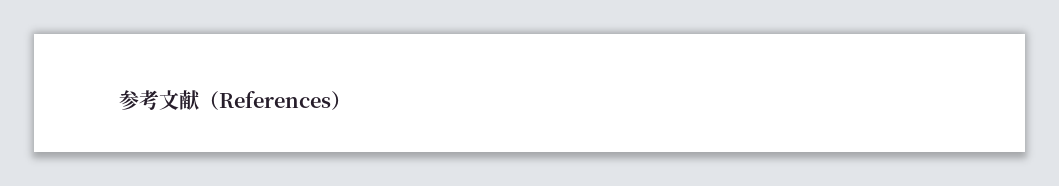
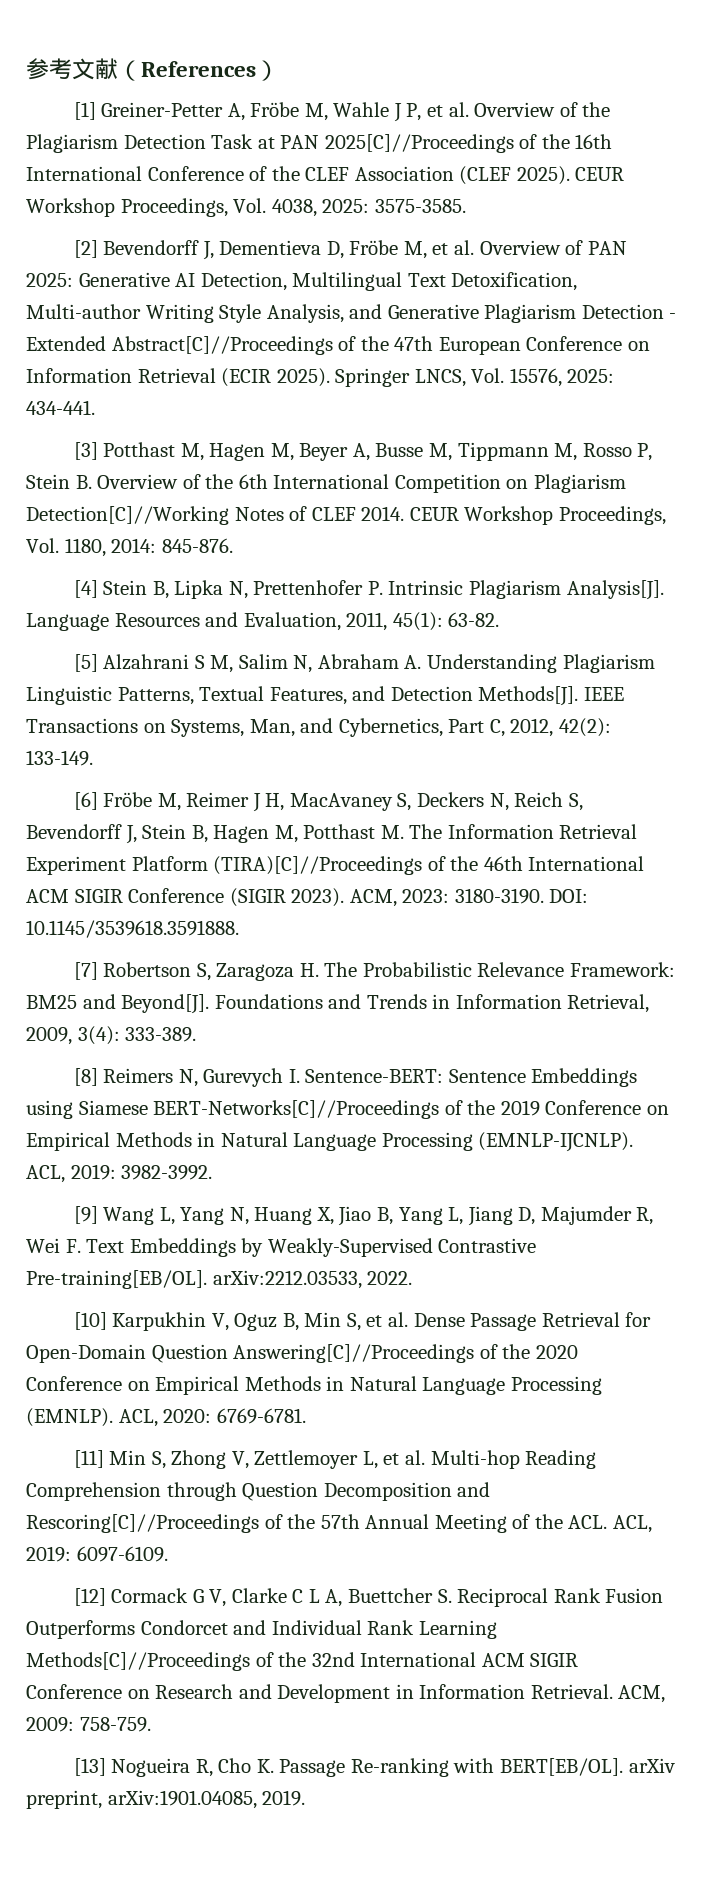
(351, 100) none -> [73,102,611,122] [26,134,613,153] [26,166,625,185] [26,198,466,217] [73,240,627,260] [26,272,578,291] [26,304,677,323] [26,336,650,355] [26,368,615,387] [26,400,95,415] [73,442,653,461] [26,474,626,493] [26,506,666,525] [26,538,233,557] [73,580,664,600] [26,612,500,631] [73,654,655,673] [26,686,624,706] [26,718,611,737] [26,750,93,766] [73,792,583,812] [26,824,638,844] [26,856,645,875] [26,888,589,907] [26,920,239,938] [73,962,675,981] [26,994,650,1014] [26,1026,197,1045] [73,1068,638,1087] [26,1100,669,1119] [26,1132,634,1152] [26,1164,213,1183] [73,1206,654,1226] [26,1238,537,1257] [26,1270,413,1289] [73,1312,652,1331] [26,1344,578,1363] [26,1376,602,1395] [26,1408,306,1427] [73,1450,597,1469] [26,1482,491,1501] [26,1514,652,1533] [26,1546,168,1562] [73,1588,664,1607] [26,1620,497,1639] [26,1652,579,1671] [26,1684,666,1703] [26,1717,151,1732] [73,1758,675,1777] [26,1790,306,1809] // [1] Greiner-Petter A, Fröbe M, Wahle J P, et al. Overview of the Plagiarism Detection Task at PAN 2025[C]//Proceedings of the 16th International Conference of the CLEF Association (CLEF 2025). CEUR Workshop Proceedings, Vol. 4038, 2025: 3575-3585. // [2] Bevendorff J, Dementieva D, Fröbe M, et al. Overview of PAN 2025: Generative AI Detection, Multilingual Text Detoxification, Multi-author Writing Style Analysis, and Generative Plagiarism Detection - Extended Abstract[C]//Proceedings of the 47th European Conference on Information Retrieval (ECIR 2025). Springer LNCS, Vol. 15576, 2025: 434-441. // [3] Potthast M, Hagen M, Beyer A, Busse M, Tippmann M, Rosso P, Stein B. Overview of the 6th International Competition on Plagiarism Detection[C]//Working Notes of CLEF 2014. CEUR Workshop Proceedings, Vol. 1180, 2014: 845-876. // [4] Stein B, Lipka N, Prettenhofer P. Intrinsic Plagiarism Analysis[J]. Language Resources and Evaluation, 2011, 45(1): 63-82. // [5] Alzahrani S M, Salim N, Abraham A. Understanding Plagiarism Linguistic Patterns, Textual Features, and Detection Methods[J]. IEEE Transactions on Systems, Man, and Cybernetics, Part C, 2012, 42(2): 133-149. // [6] Fröbe M, Reimer J H, MacAvaney S, Deckers N, Reich S, Bevendorff J, Stein B, Hagen M, Potthast M. The Information Retrieval Experiment Platform (TIRA)[C]//Proceedings of the 46th International ACM SIGIR Conference (SIGIR 2023). ACM, 2023: 3180-3190. DOI: 10.1145/3539618.3591888. // [7] Robertson S, Zaragoza H. The Probabilistic Relevance Framework: BM25 and Beyond[J]. Foundations and Trends in Information Retrieval, 2009, 3(4): 333-389. // [8] Reimers N, Gurevych I. Sentence-BERT: Sentence Embeddings using Siamese BERT-Networks[C]//Proceedings of the 2019 Conference on Empirical Methods in Natural Language Processing (EMNLP-IJCNLP). ACL, 2019: 3982-3992. // [9] Wang L, Yang N, Huang X, Jiao B, Yang L, Jiang D, Majumder R, Wei F. Text Embeddings by Weakly-Supervised Contrastive Pre-training[EB/OL]. arXiv:2212.03533, 2022. // [10] Karpukhin V, Oguz B, Min S, et al. Dense Passage Retrieval for Open-Domain Question Answering[C]//Proceedings of the 2020 Conference on Empirical Methods in Natural Language Processing (EMNLP). ACL, 2020: 6769-6781. // [11] Min S, Zhong V, Zettlemoyer L, et al. Multi-hop Reading Comprehension through Question Decomposition and Rescoring[C]//Proceedings of the 57th Annual Meeting of the ACL. ACL, 2019: 6097-6109. // [12] Cormack G V, Clarke C L A, Buettcher S. Reciprocal Rank Fusion Outperforms Condorcet and Individual Rank Learning Methods[C]//Proceedings of the 32nd International ACM SIGIR Conference on Research and Development in Information Retrieval. ACM, 2009: 758-759. // [13] Nogueira R, Cho K. Passage Re-ranking with BERT[EB/OL]. arXiv preprint, arXiv:1901.04085, 2019.

